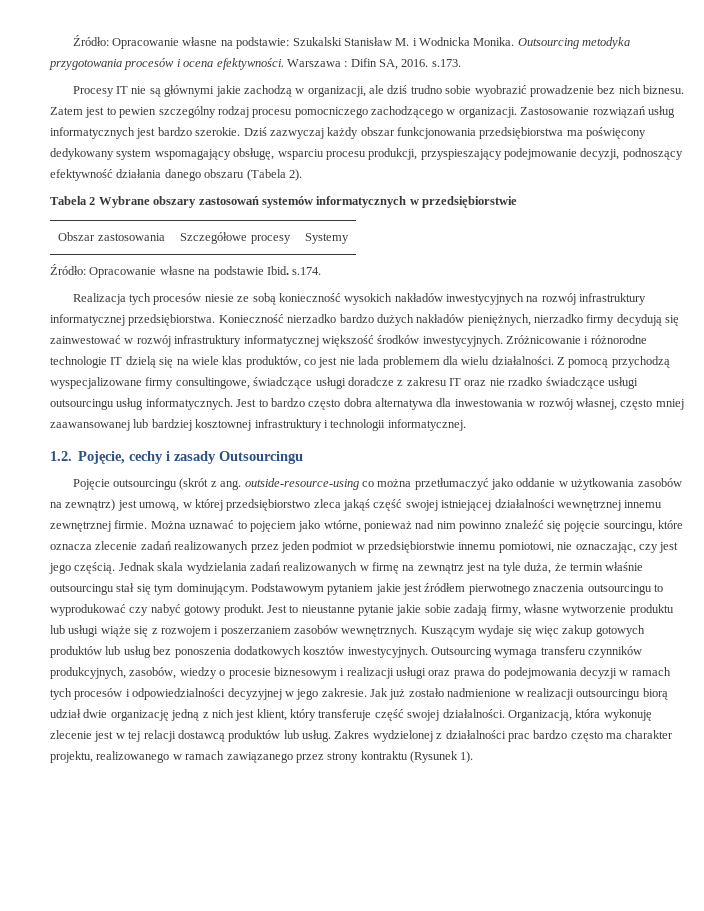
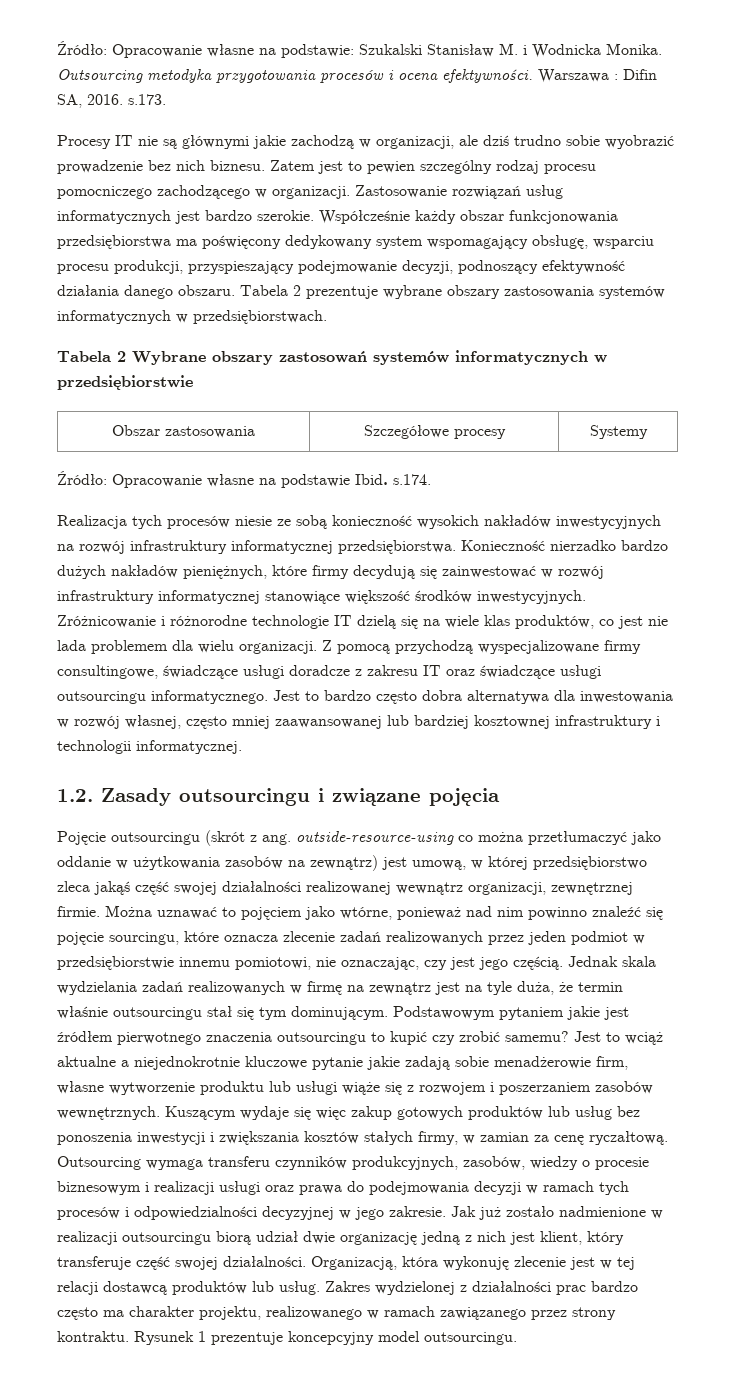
[243,127,324,139] Dziś zazwyczaj -> [319,210,410,224] Współcześnie
[204,169,302,181] obszaru (Tabela 2). -> [178,285,665,299] [57,310,327,324] obszaru. Tabela 2 prezentuje wybrane obszary zastosowania systemów informatycznych w przedsiębiorstwach.
[534,314,583,323] nierzadko -> [272,565,307,576] które
(319, 341) none -> [265,591,340,604] stanowiące
[491,356,554,365] działalności. -> [239,641,317,654] organizacji.
[489,377,543,386] nie rzadko -> (475, 672) none
[116,398,233,410] usług informatycznych. -> [151,690,268,704] informatycznego.
[78,451,304,464] Pojęcie, cechy i zasady Outsourcingu -> [101,788,500,806] Zasady outsourcingu i związane pojęcia
[441,499,663,511] istniejącej działalności wewnętrznej innemu -> [222,881,546,895] działalności realizowanej wewnątrz organizacji,
[50,604,521,616] wyprodukować czy nabyć gotowy produkt. Jest to nieustanne pytanie jakie sobie zadają firmy, -> [390,1031,663,1045] [57,1056,628,1070] kupić czy zrobić samemu? Jest to wciąż aktualne a niejednokrotnie kluczowe pytanie jakie zadają sobie menadżerowie firm,
[233,646,428,658] dodatkowych kosztów inwestycyjnych. -> [137,1131,668,1145] inwestycji i zwiększania kosztów stałych firmy, w zamian za cenę ryczałtową.
[360,751,474,763] kontraktu (Rysunek 1). -> [57,1331,517,1345] kontraktu. Rysunek 1 prezentuje koncepcyjny model outsourcingu.

